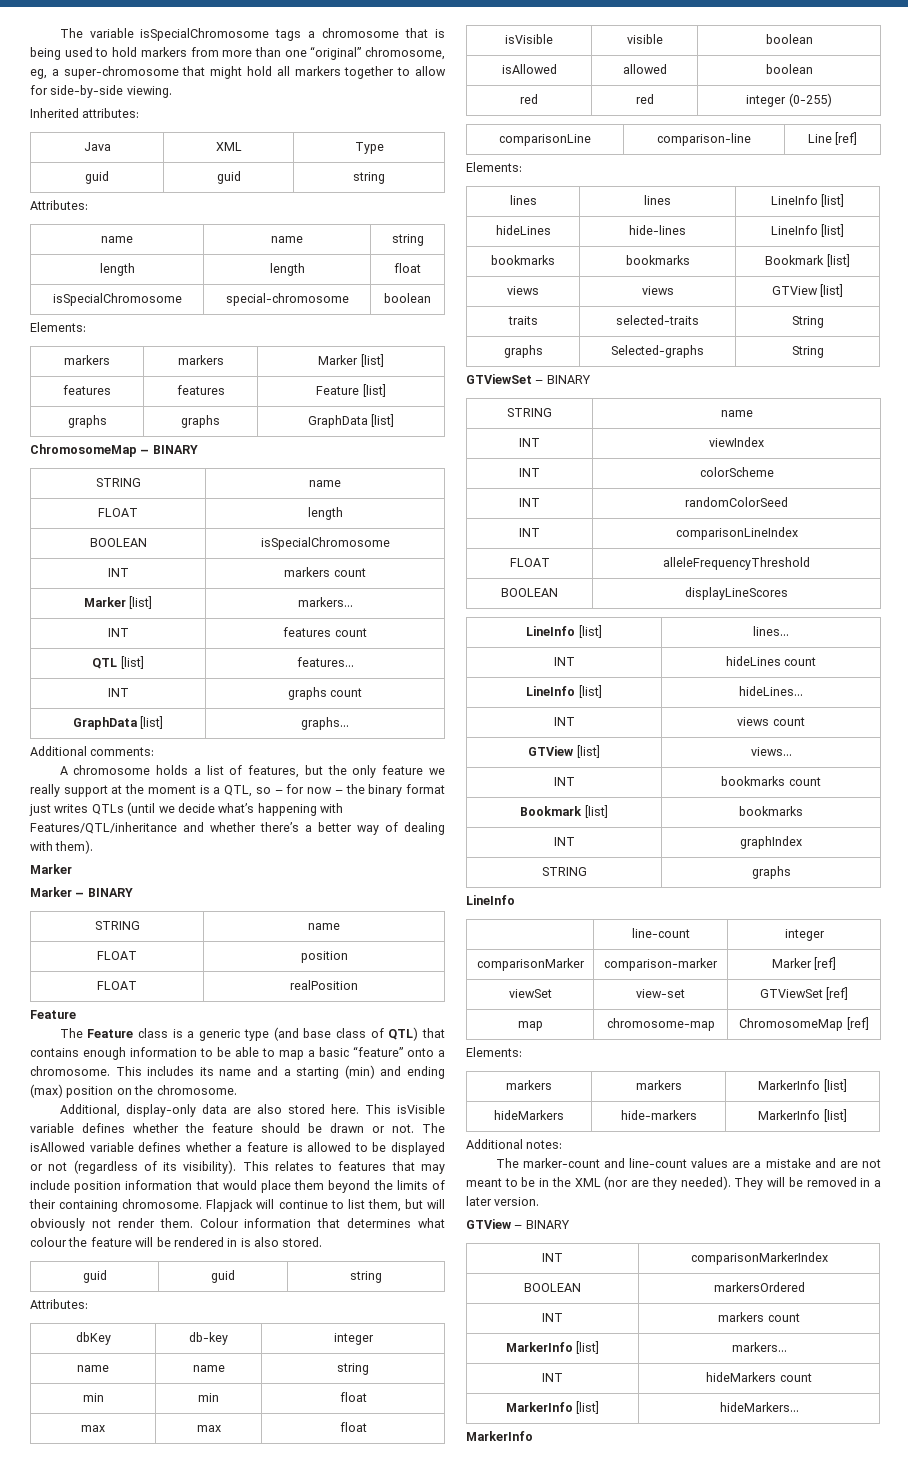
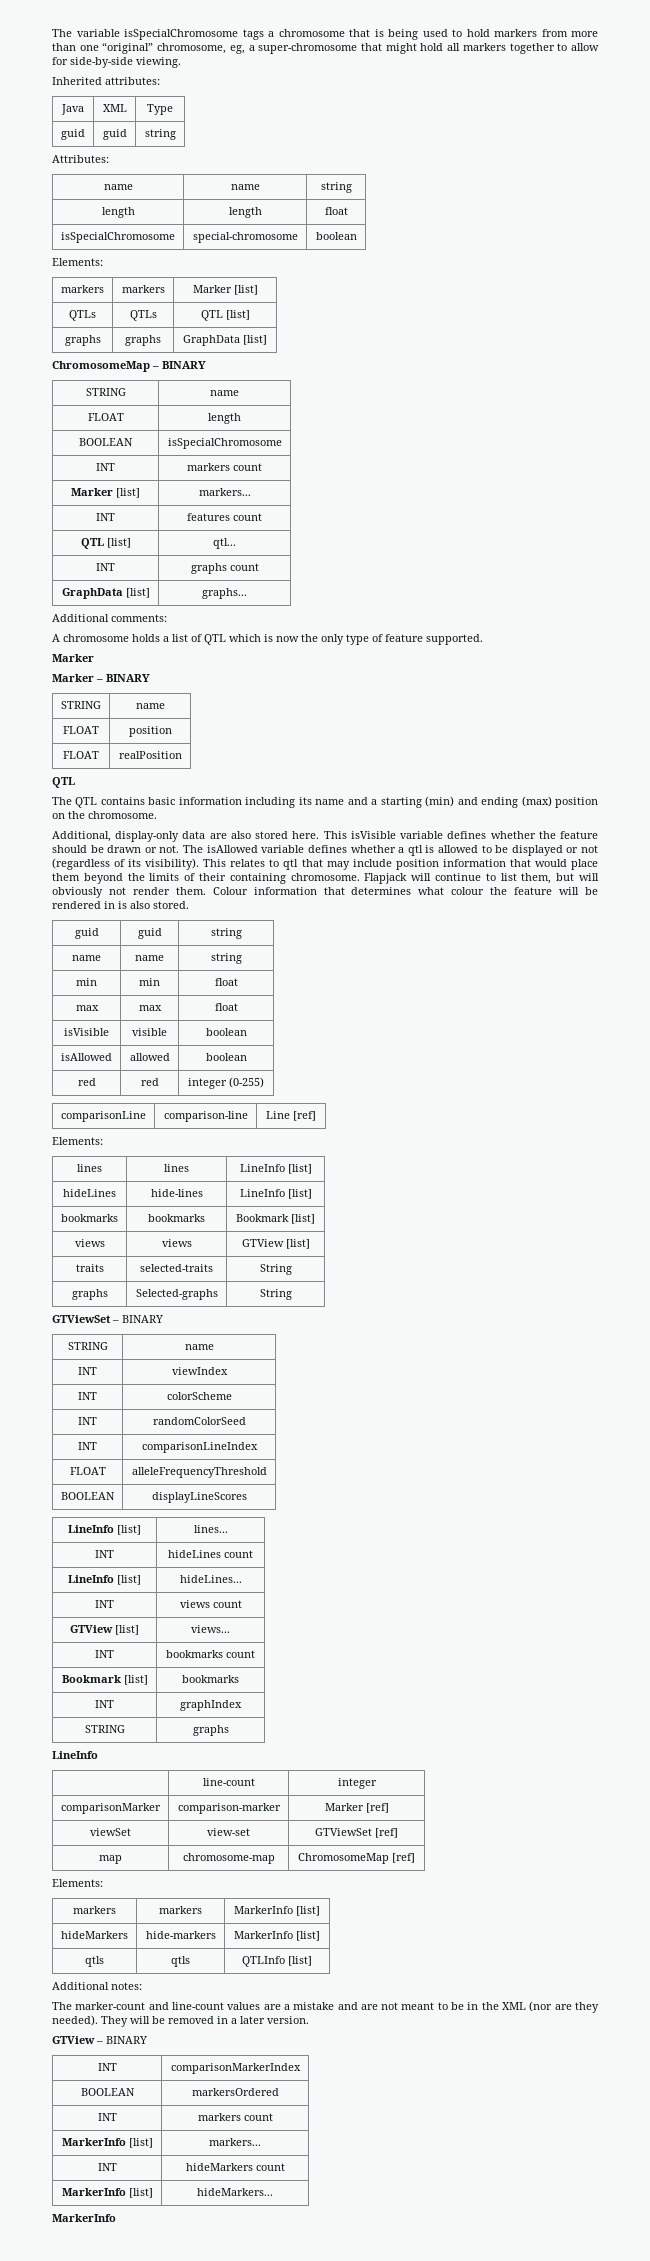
[63,385,111,395] [176,385,225,395] [316,386,360,395] features | features | Feature -> [69,310,96,321] [129,310,157,321] [200,310,223,321] QTLs | QTLs | QTL
[296,657,354,667] features... -> [213,538,236,549] qtl...
[248,765,446,778] [30,784,445,797] [29,802,343,816] [30,822,445,835] [30,840,94,854] features, but the only feature we really support at the moment is a QTL, so – for now – the binary format just writes QTLs (until we decide what’s happening with Features/QTL/inheritance and whether there’s a better way of dealing with them). -> [204,634,483,645] QTL which is now the only type of feature supported.
[30,1010,76,1019] [59,1027,445,1041] [30,1046,445,1060] [30,1066,195,1076] Feature // The Feature class is a generic type (and base class of QTL) that contains enough information to be able to map a basic “feature” onto a chromosome. This includes -> [52,777,75,788] [52,797,296,808] QTL // The QTL contains basic information including
[246,1142,288,1152] feature -> [407,845,423,856] qtl
[338,1161,387,1171] features -> [283,859,299,870] qtl
[30,1299,88,1309] [75,1332,111,1345] [189,1332,228,1345] [333,1333,374,1345] // Attributes: // dbKey | db-key | integer -> (242, 933) none
(847, 1115) none -> [85,1956,104,1967] [171,1956,190,1967] [242,1956,312,1967] // qtls | qtls | QTLInfo [list]

